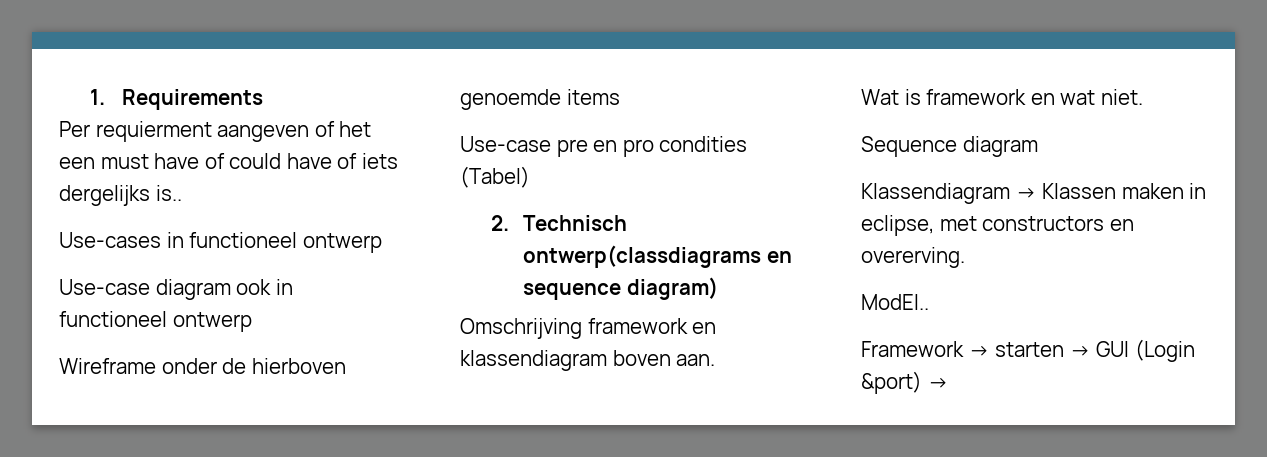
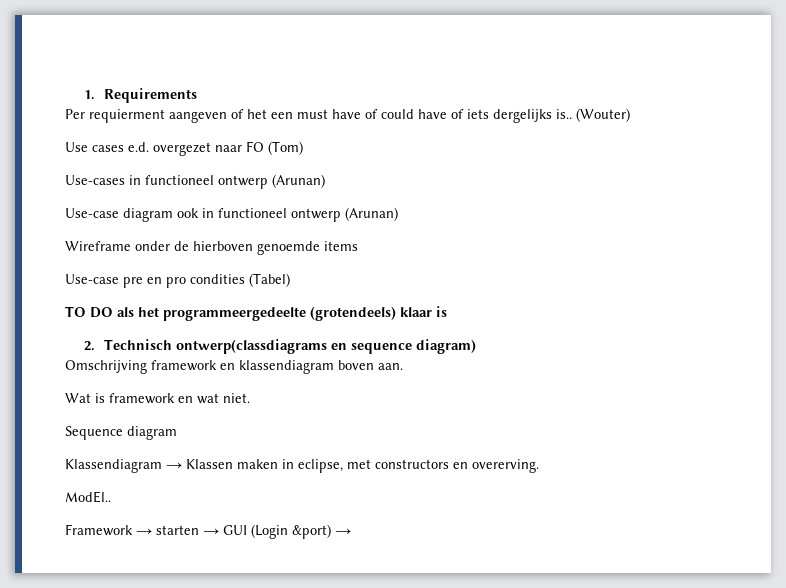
(182, 193) none -> [576,108,630,122] [65,141,303,156] (Wouter) // Use cases e.d. overgezet naar FO (Tom)
(382, 243) none -> [272,174,325,188] (Arunan)
(252, 322) none -> [345,207,398,221] (Arunan)
(530, 177) none -> [65,306,447,321] // TO DO als het programmeergedeelte (grotendeels) klaar is

